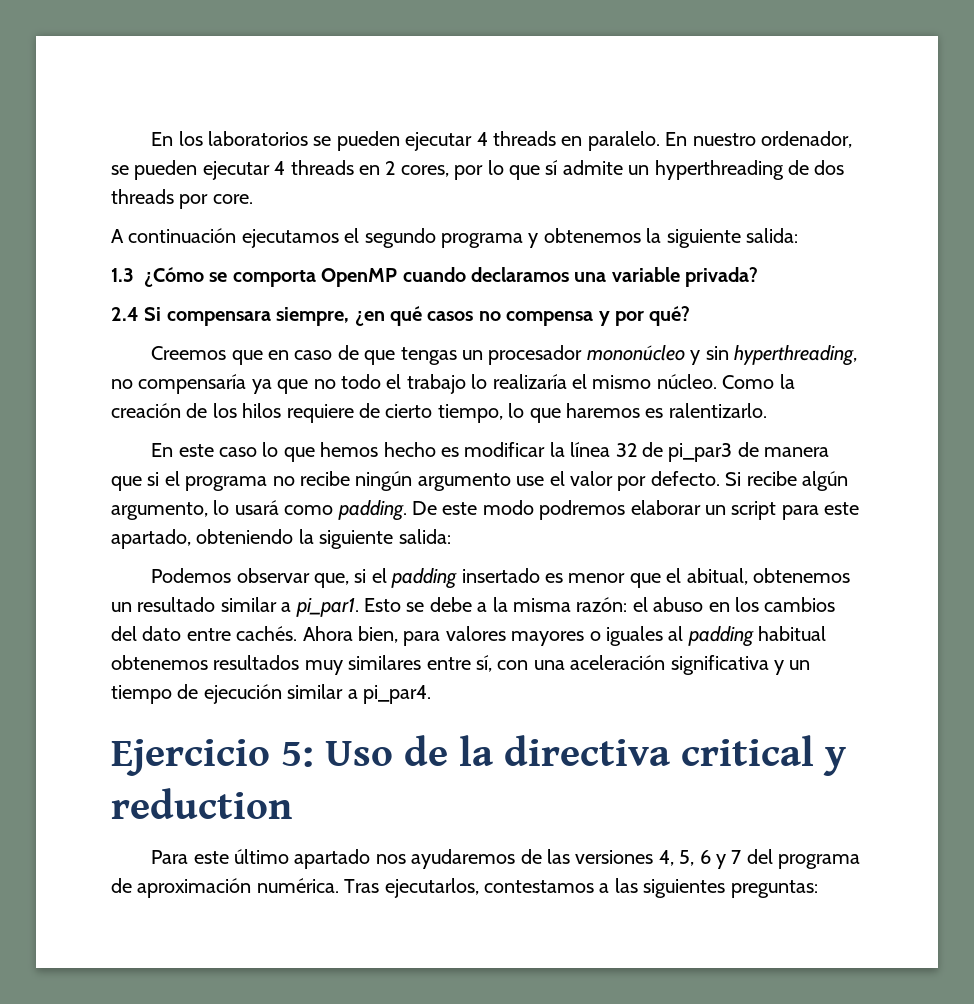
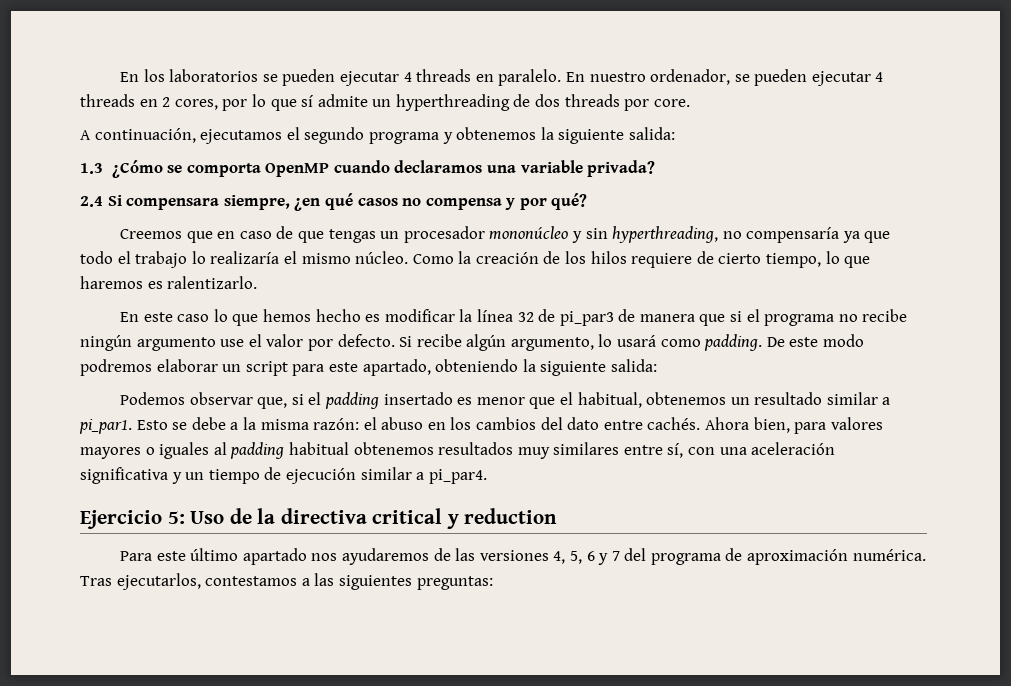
[128,228,237,243] continuación -> [94,128,196,143] continuación,
[313,379,336,389] no -> (891, 237) none
[686,568,748,585] abitual, -> [577,392,642,408] habitual,

